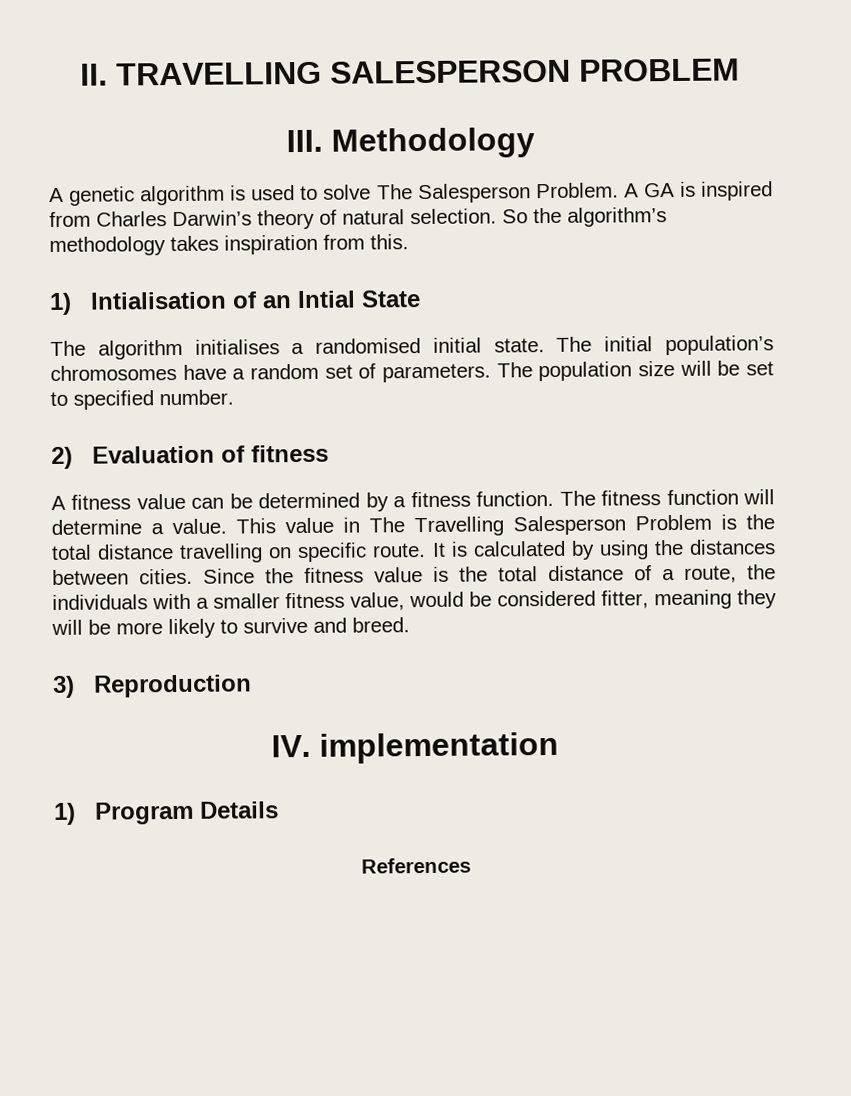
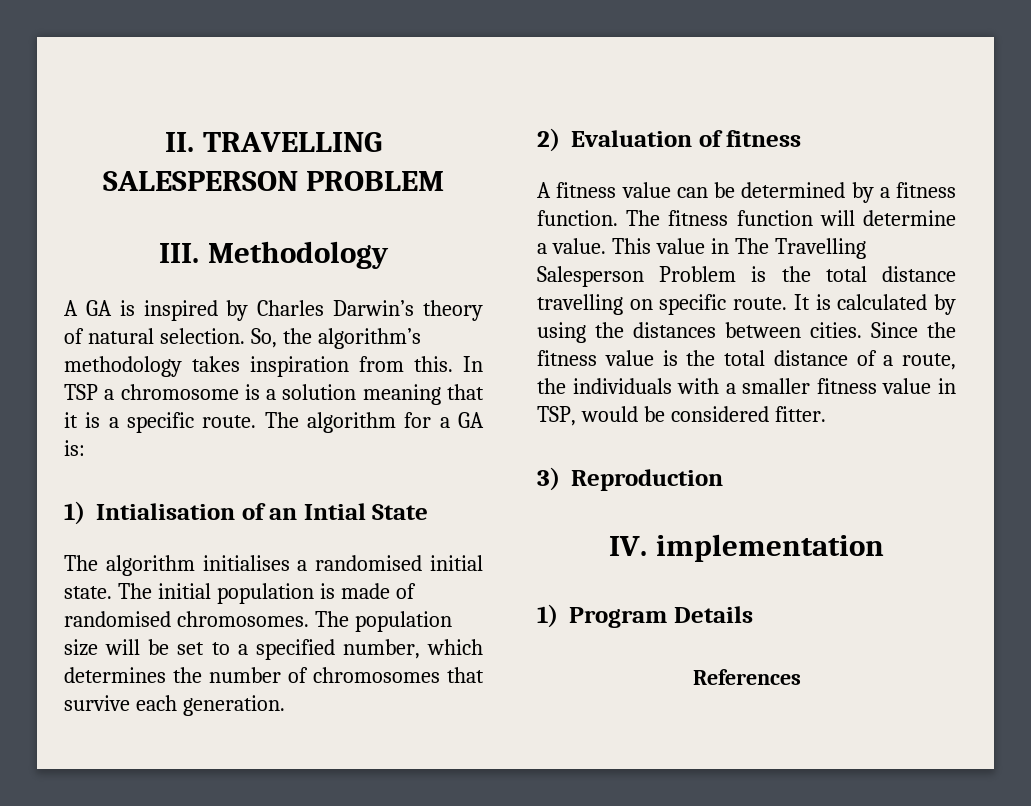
[69,182,639,206] genetic algorithm is used to solve The Salesperson Problem. A -> (78, 308) none
[49,211,91,228] from -> [226,300,249,321] by
[502,209,528,224] So -> [250,328,277,348] So,
(409, 242) none -> [463,356,483,372] [64,384,484,405] [64,412,484,433] [64,440,85,456] In TSP a chromosome is a solution meaning that it is a specific route. The algorithm for a GA is:
[665,335,774,356] [50,363,492,383] population’s chromosomes have a random set of parameters. -> [216,583,416,604] [64,611,309,627] population is made of randomised chromosomes.
[73,389,234,410] specified number. -> [237,639,483,660] [64,667,484,683] [64,695,285,716] a specified number, which determines the number of chromosomes that survive each generation.
[350,589,777,611] [51,617,410,639] value, would be considered fitter, meaning they will be more likely to survive and breed. -> [882,378,956,394] [537,406,826,426] value in TSP, would be considered fitter.

